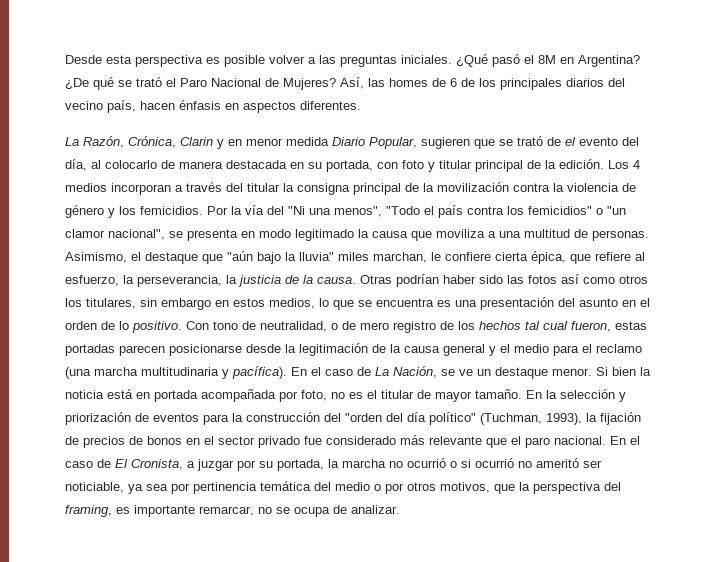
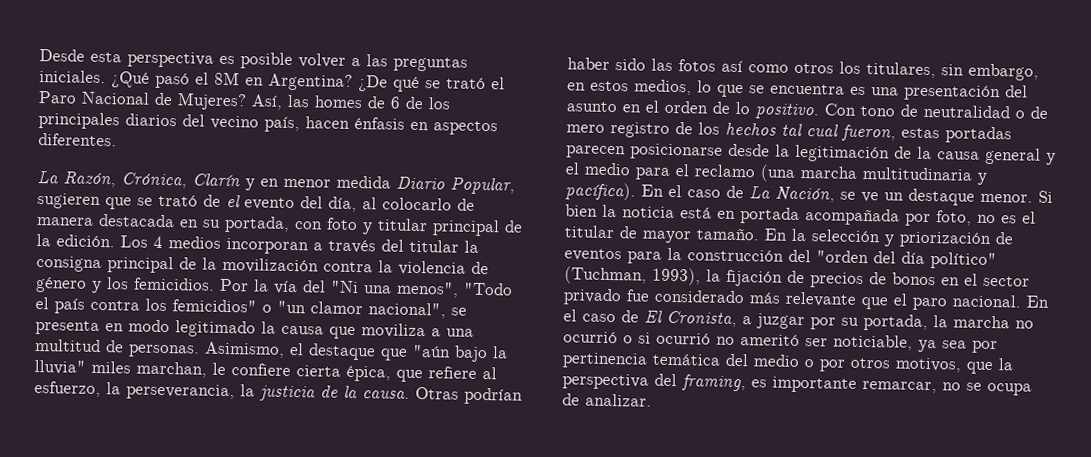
[180,137,213,146] Clarin -> [192,173,240,187] Clarín
[161,298,211,310] embargo -> [968,63,1039,81] embargo,
[260,321,327,332] neutralidad, -> [923,104,1010,119] neutralidad

